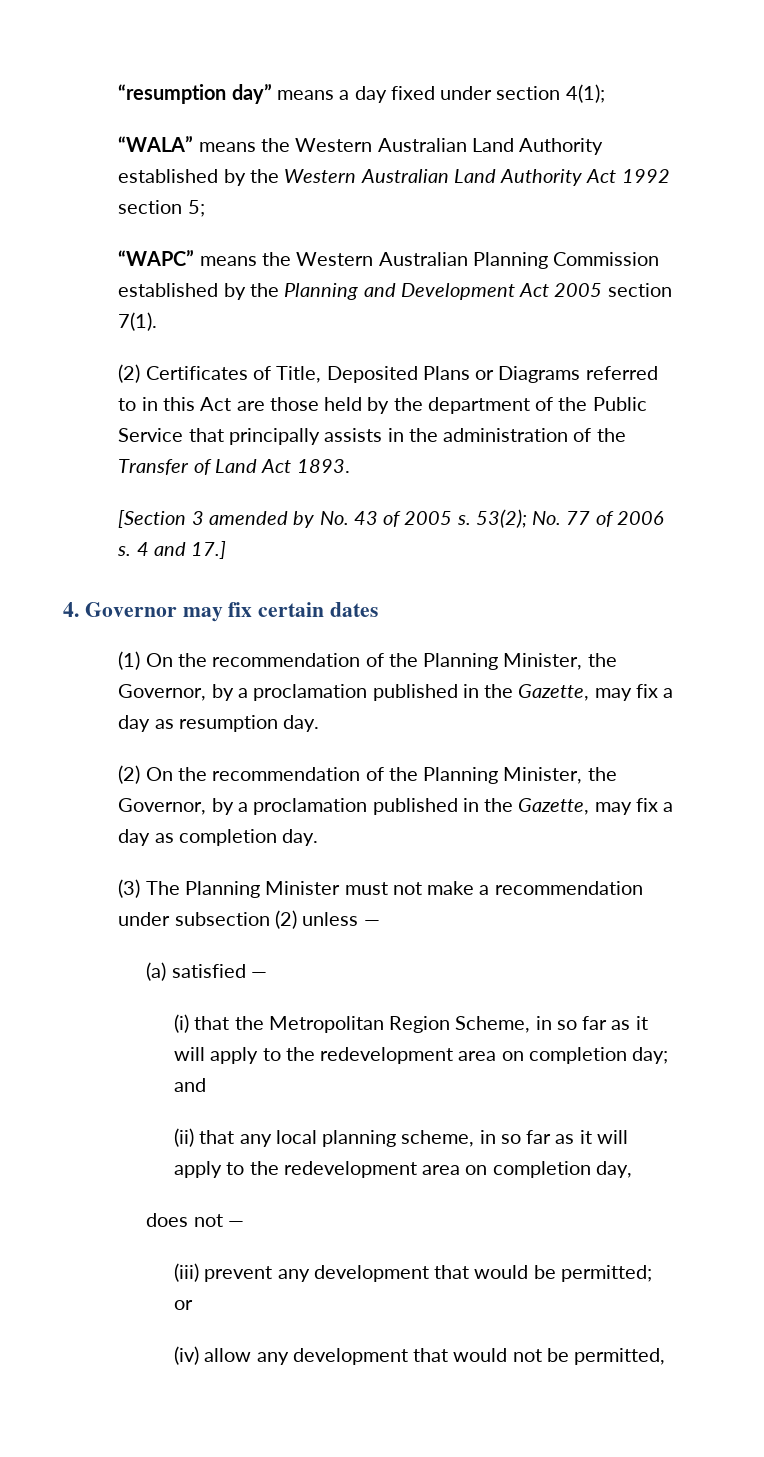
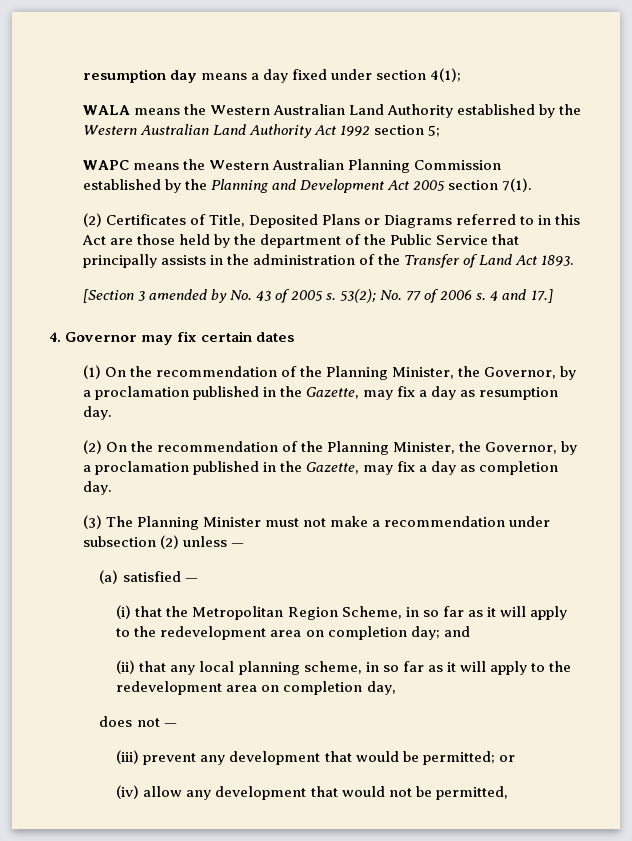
[118,83,272,104] “resumption day” -> [82,69,197,83] resumption day
[118,135,194,152] “WALA” -> [82,105,130,115] WALA
[118,249,195,266] “WAPC” -> [82,160,129,170] WAPC

